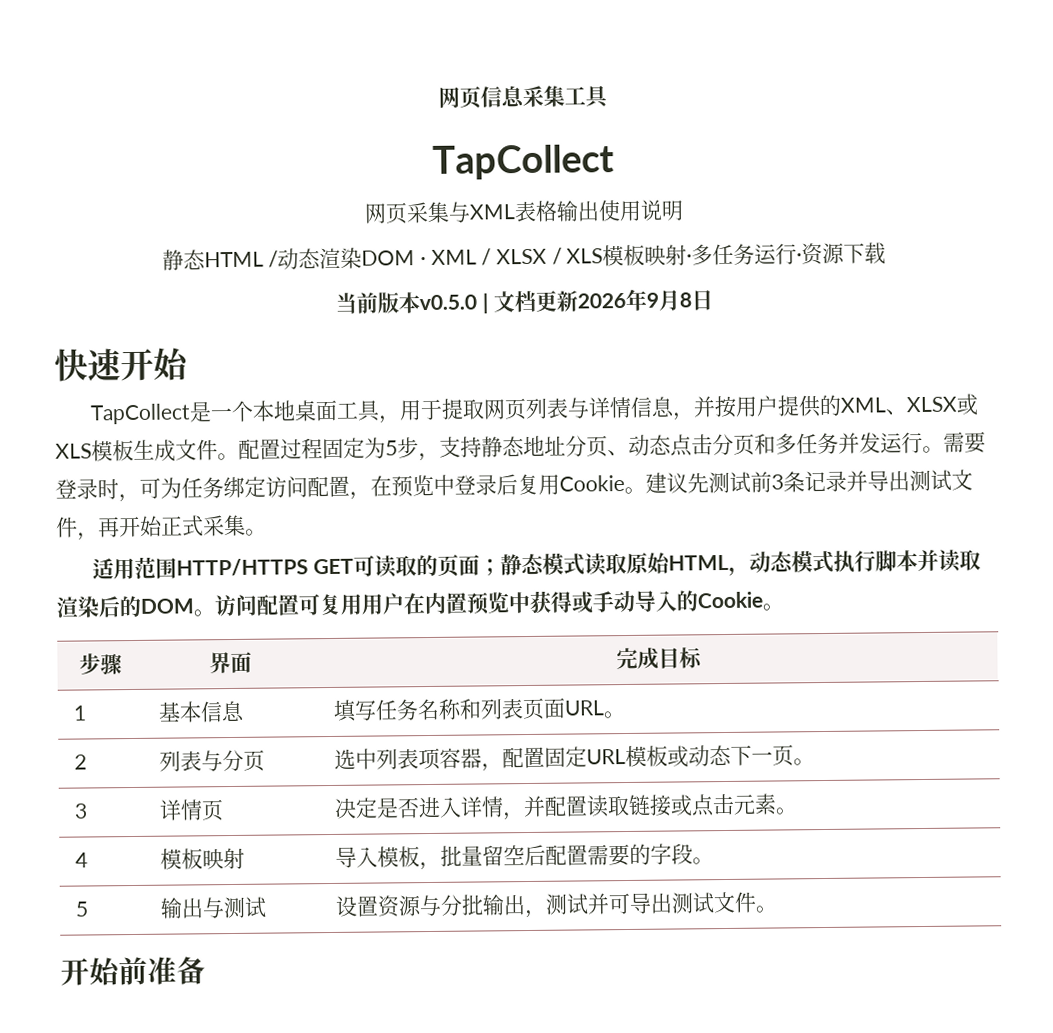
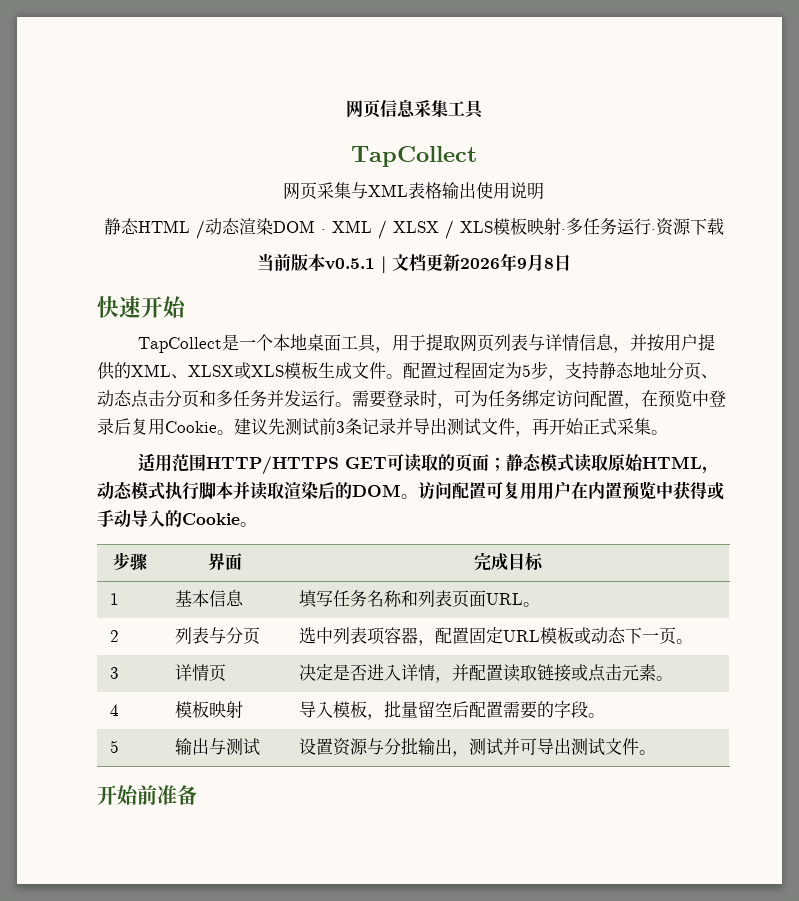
[419,294,478,311] v0.5.0 -> [324,258,375,270] v0.5.1

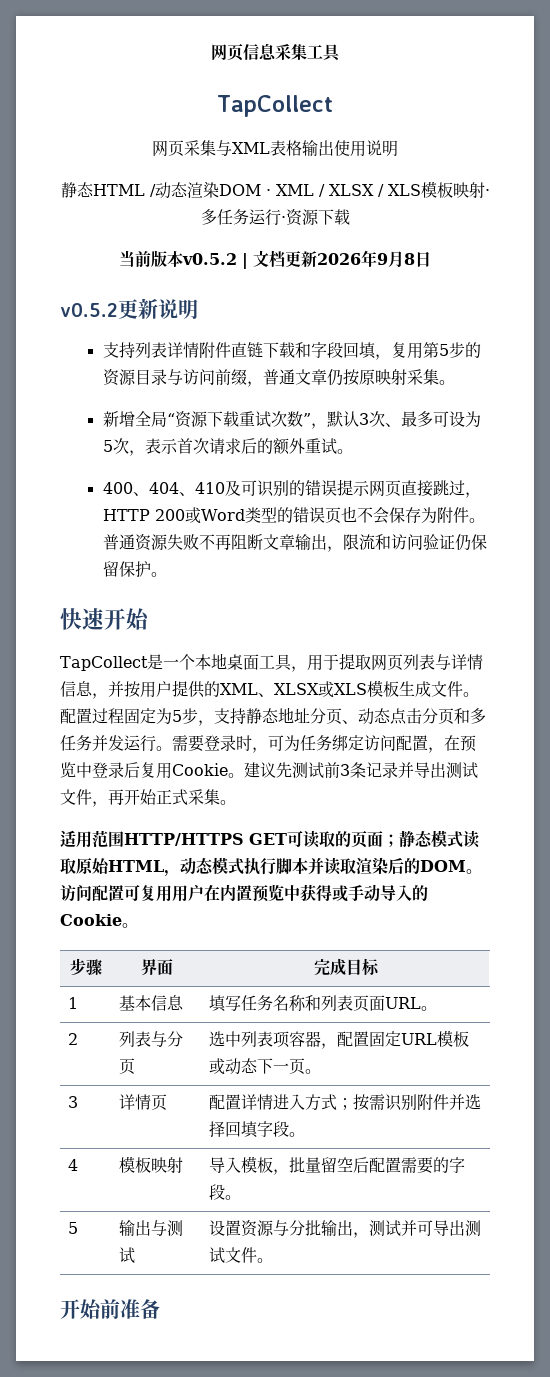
[324,258,375,270] v0.5.1 -> [182,253,237,265] v0.5.2
(571, 262) none -> [60,298,198,319] [102,342,481,360] [102,369,455,387] [102,411,481,429] [102,438,353,456] [102,479,481,498] [102,506,485,524] [102,534,487,552] [102,561,167,577] // v0.5.2更新说明 // 支持列表详情附件直链下载和字段回填，复用第5步的资源目录与访问前缀，普通文章仍按原映射采集。 // 新增全局“资源下载重试次数”，默认3次、最多可设为5次，表示首次请求后的额外重试。 // 400、404、410及可识别的错误提示网页直接跳过，HTTP 200或Word类型的错误页也不会保存为附件。普通资源失败不再阻断文章输出，限流和访问验证仍保留保护。
[299,664,657,683] 决定是否进入详情，并配置读取链接或点击元素 -> [209,1094,482,1111] [209,1121,290,1138] 配置详情进入方式；按需识别附件并选择回填字段

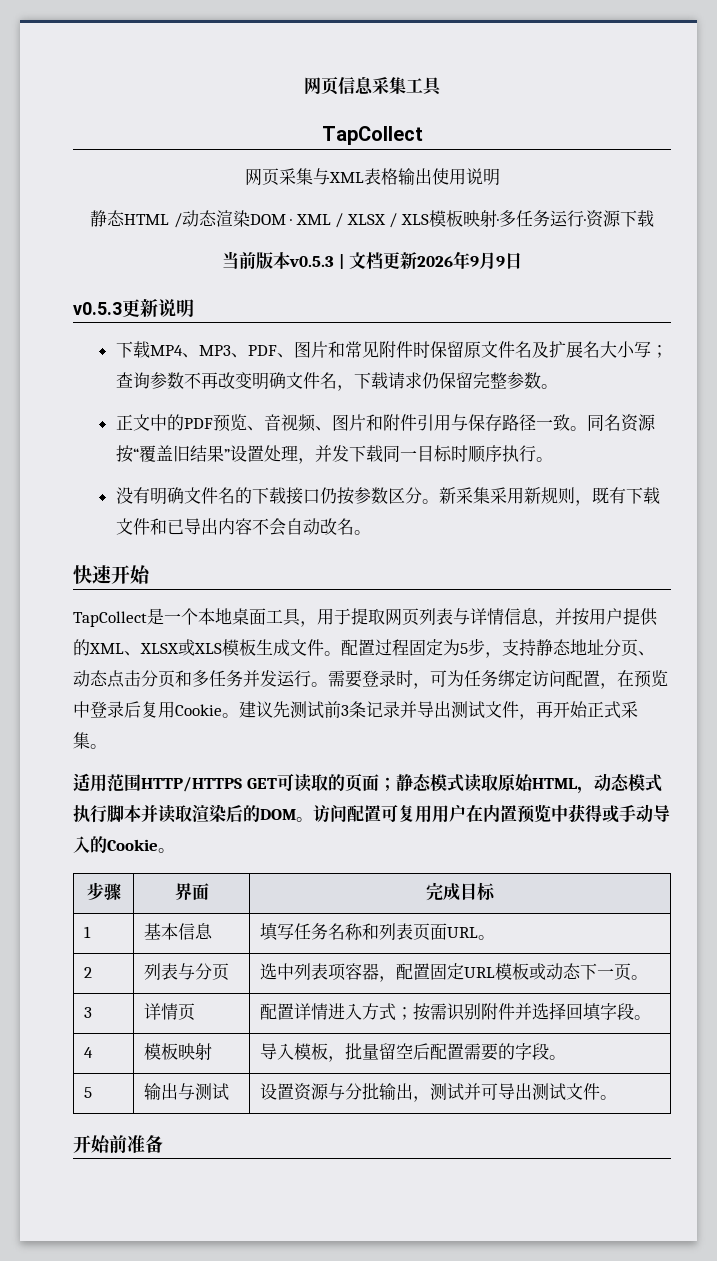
[182,253,237,265] v0.5.2 -> [289,256,335,267] v0.5.3
[404,253,415,265] 8 -> [495,256,505,267] 9
[60,303,118,317] v0.5.2 -> [73,302,122,315] v0.5.3
[102,342,481,360] [102,369,455,387] [102,411,481,429] [102,438,353,456] [102,479,481,498] [102,506,485,524] [102,534,487,552] [102,561,151,577] 支持列表详情附件直链下载和字段回填，复用第5步的资源目录与访问前缀，普通文章仍按原映射采集。 // 新增全局“资源下载重试次数”，默认3次、最多可设为5次，表示首次请求后的额外重试。 // 400、404、410及可识别的错误提示网页直接跳过，HTTP 200或Word类型的错误页也不会保存为附件。普通资源失败不再阻断文章输出，限流和访问验证仍保留保护 -> [115,341,668,358] [115,372,558,391] [115,414,656,432] [115,445,553,464] [115,487,660,506] [115,518,354,536] 下载MP4、MP3、PDF、图片和常见附件时保留原文件名及扩展名大小写；查询参数不再改变明确文件名，下载请求仍保留完整参数。 // 正文中的PDF预览、音视频、图片和附件引用与保存路径一致。同名资源按“覆盖旧结果”设置处理，并发下载同一目标时顺序执行。 // 没有明确文件名的下载接口仍按参数区分。新采集采用新规则，既有下载文件和已导出内容不会自动改名

